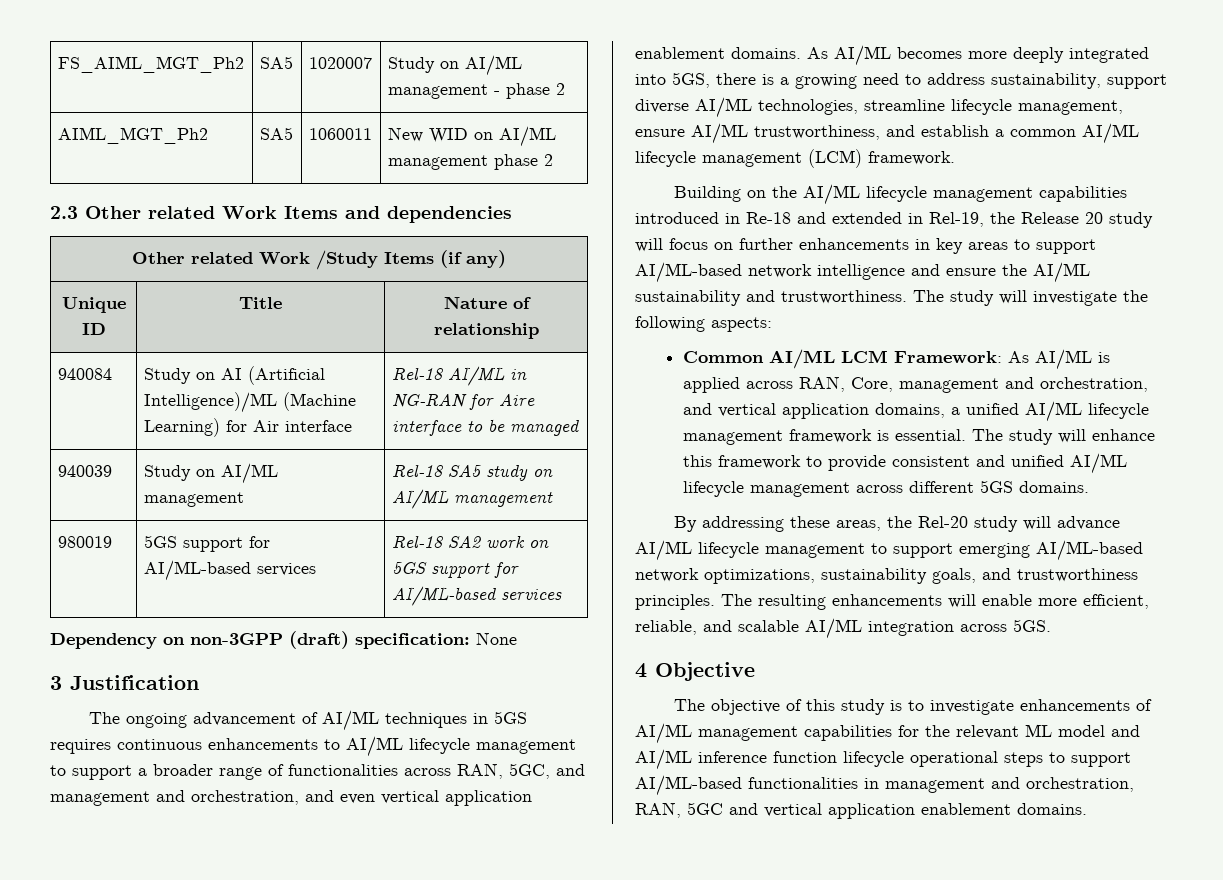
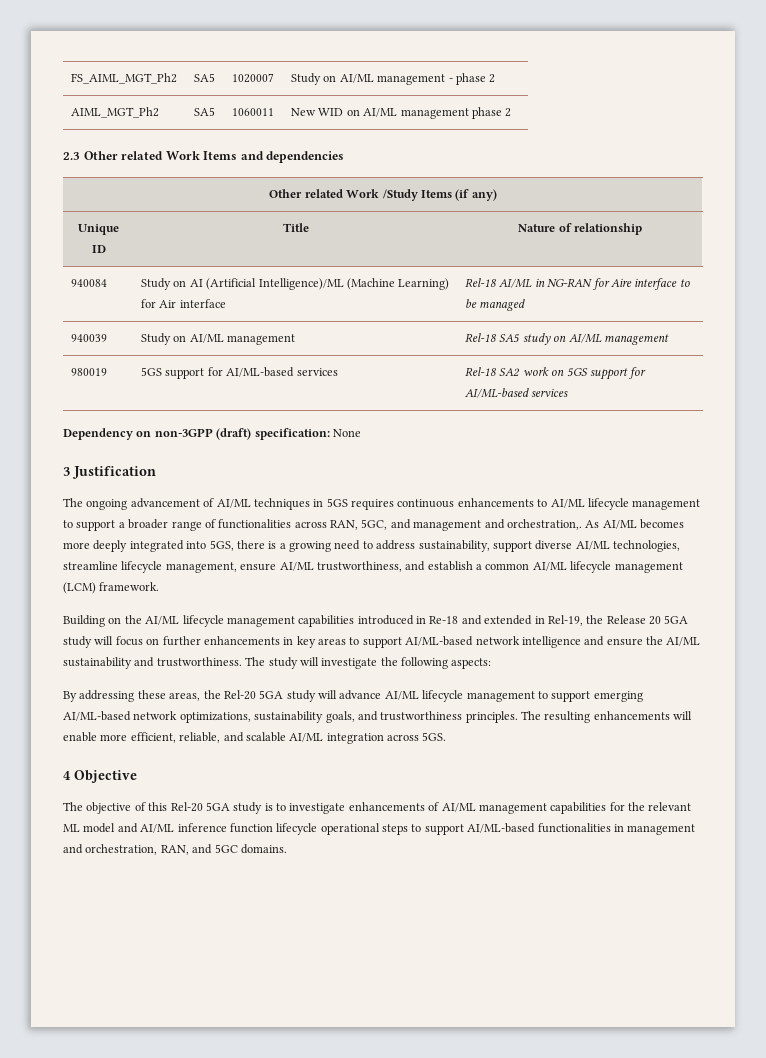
[191,790,532,806] [635,47,801,59] orchestration, and even vertical application enablement domains. -> [506,519,582,530] orchestration,.
(1103, 218) none -> [664,615,689,624] 5GA
[683,349,1111,370] [683,376,1149,393] [683,401,1150,422] [683,429,1156,445] [683,453,1128,474] [683,480,1090,497] // Common AI/ML LCM Framework: As AI/ML is applied across RAN, Core, management and orchestration, and vertical application domains, a unified AI/ML lifecycle management framework is essential. The study will enhance this framework to provide consistent and unified AI/ML lifecycle management across different 5GS domains. -> (492, 663) none
(968, 522) none -> [259,690,284,699] 5GA
(835, 705) none -> [170,802,230,812] Rel-20 5GA
[687,802,1011,819] 5GC and vertical application enablement -> [192,844,238,854] and 5GC

